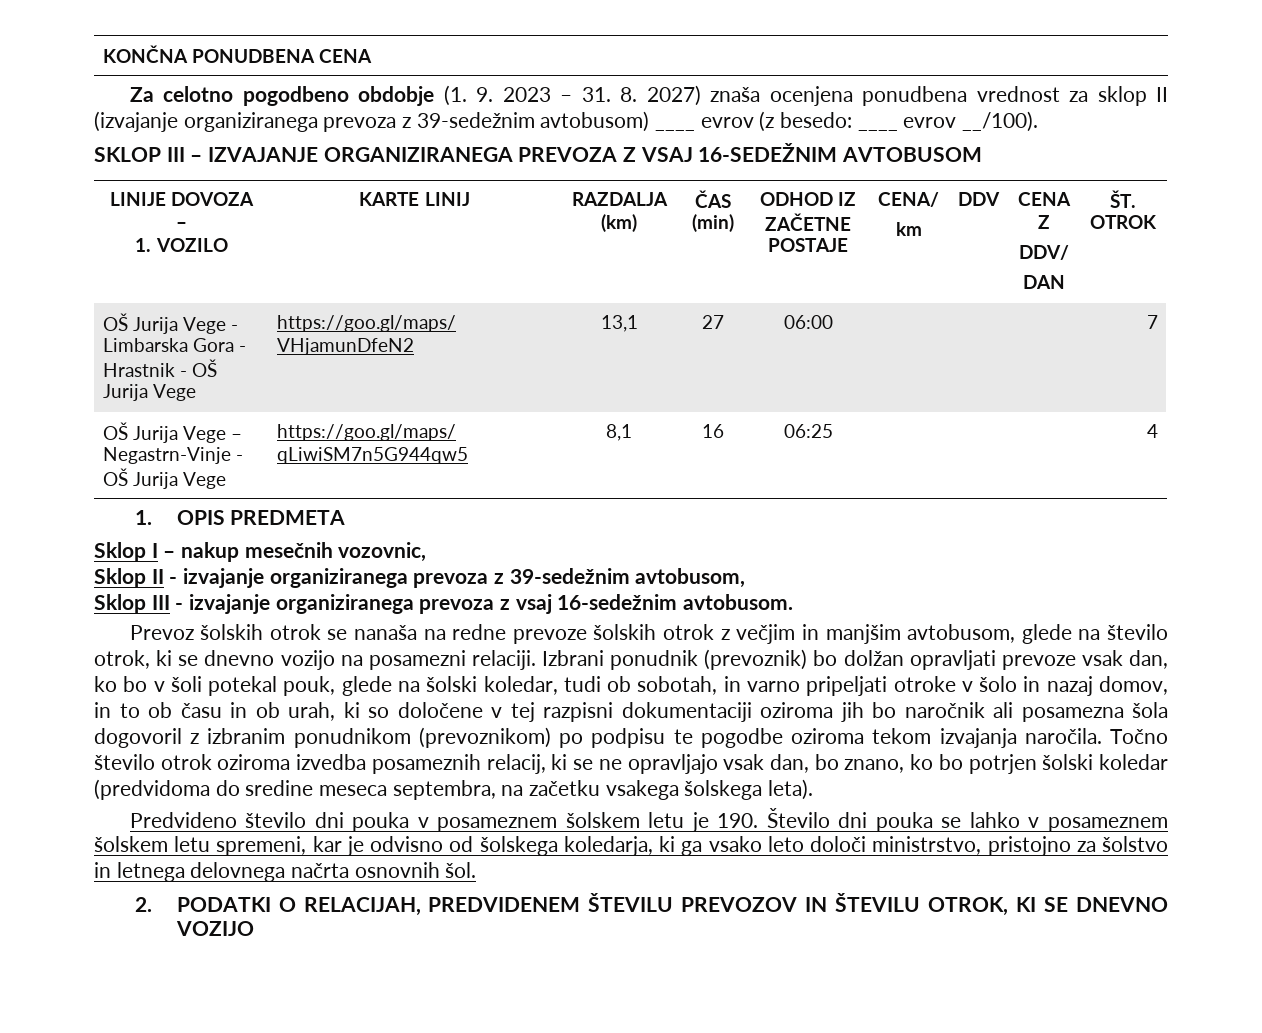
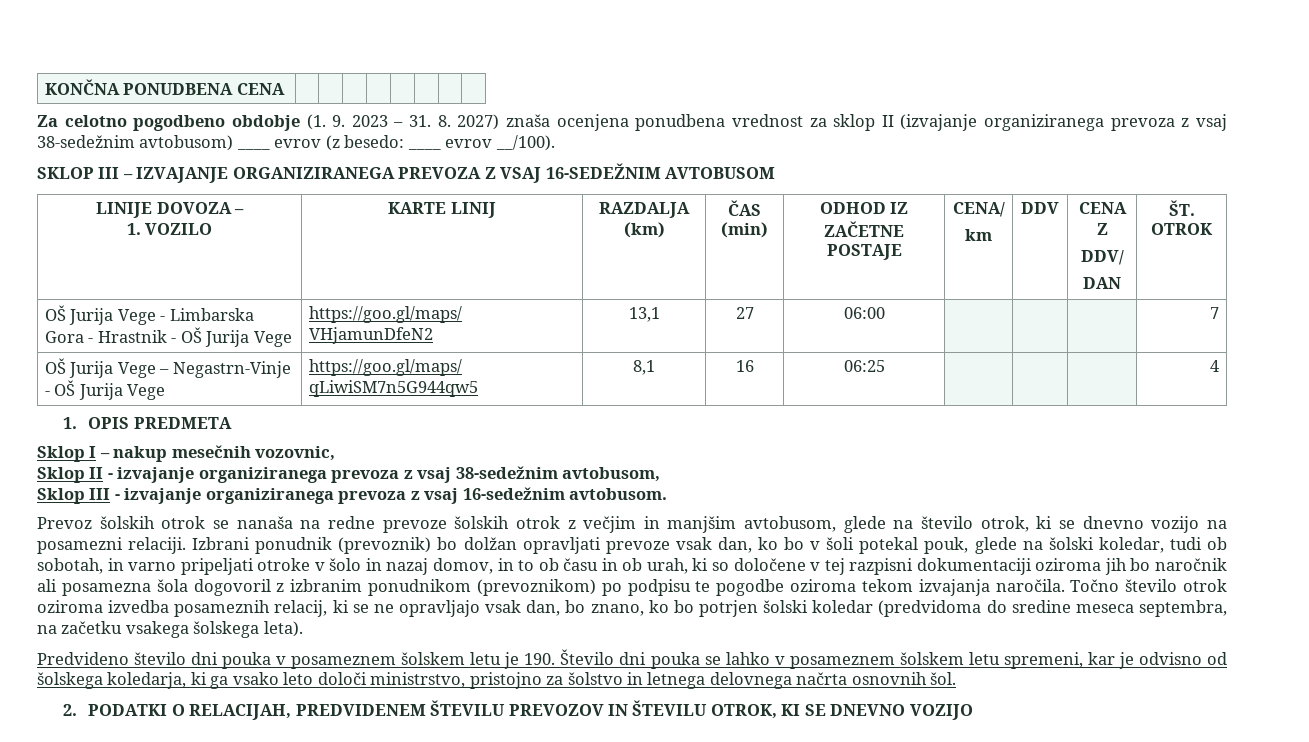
[416,112,535,128] 39-sedežnim -> [1196,114,1228,131] [37,135,135,148] vsaj 38-sedežnim
[509,568,630,584] 39-sedežnim -> [417,466,558,483] vsaj 38-sedežnim

